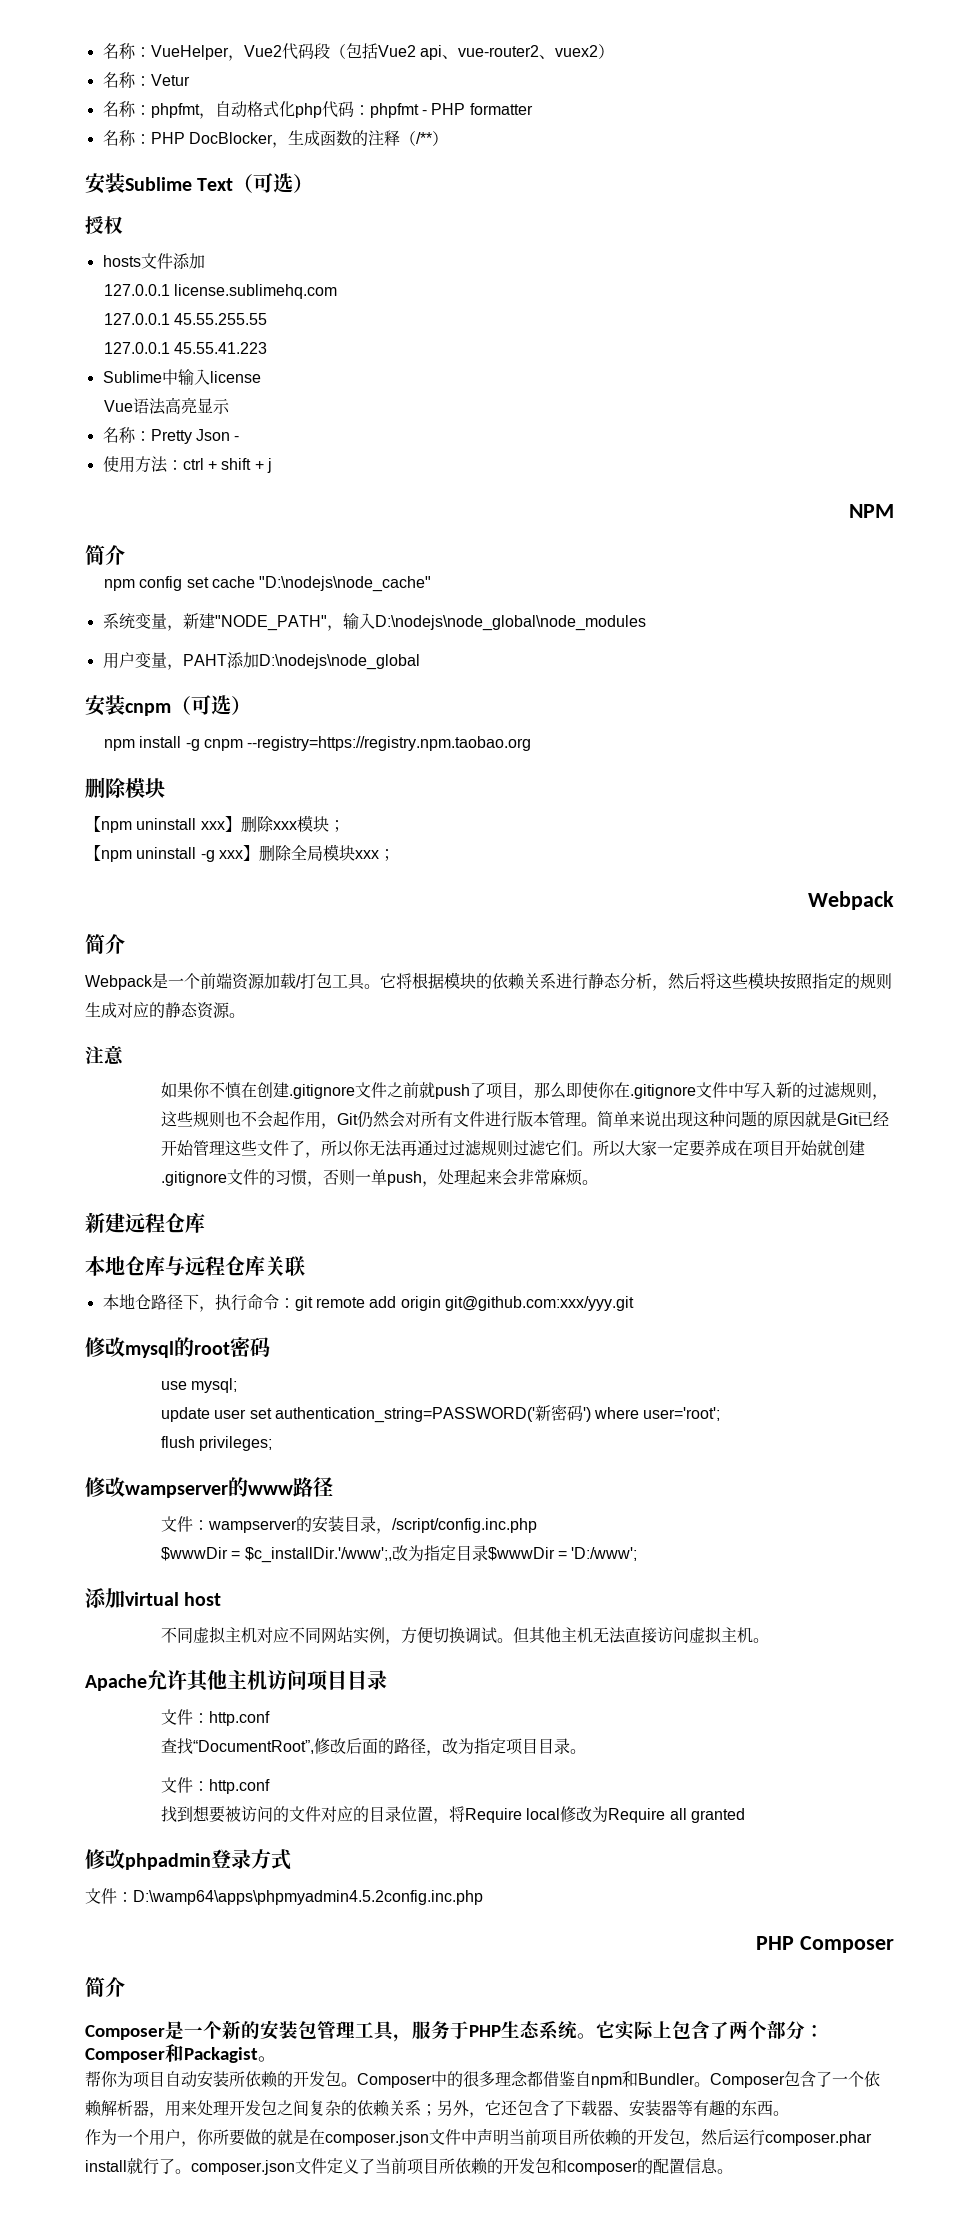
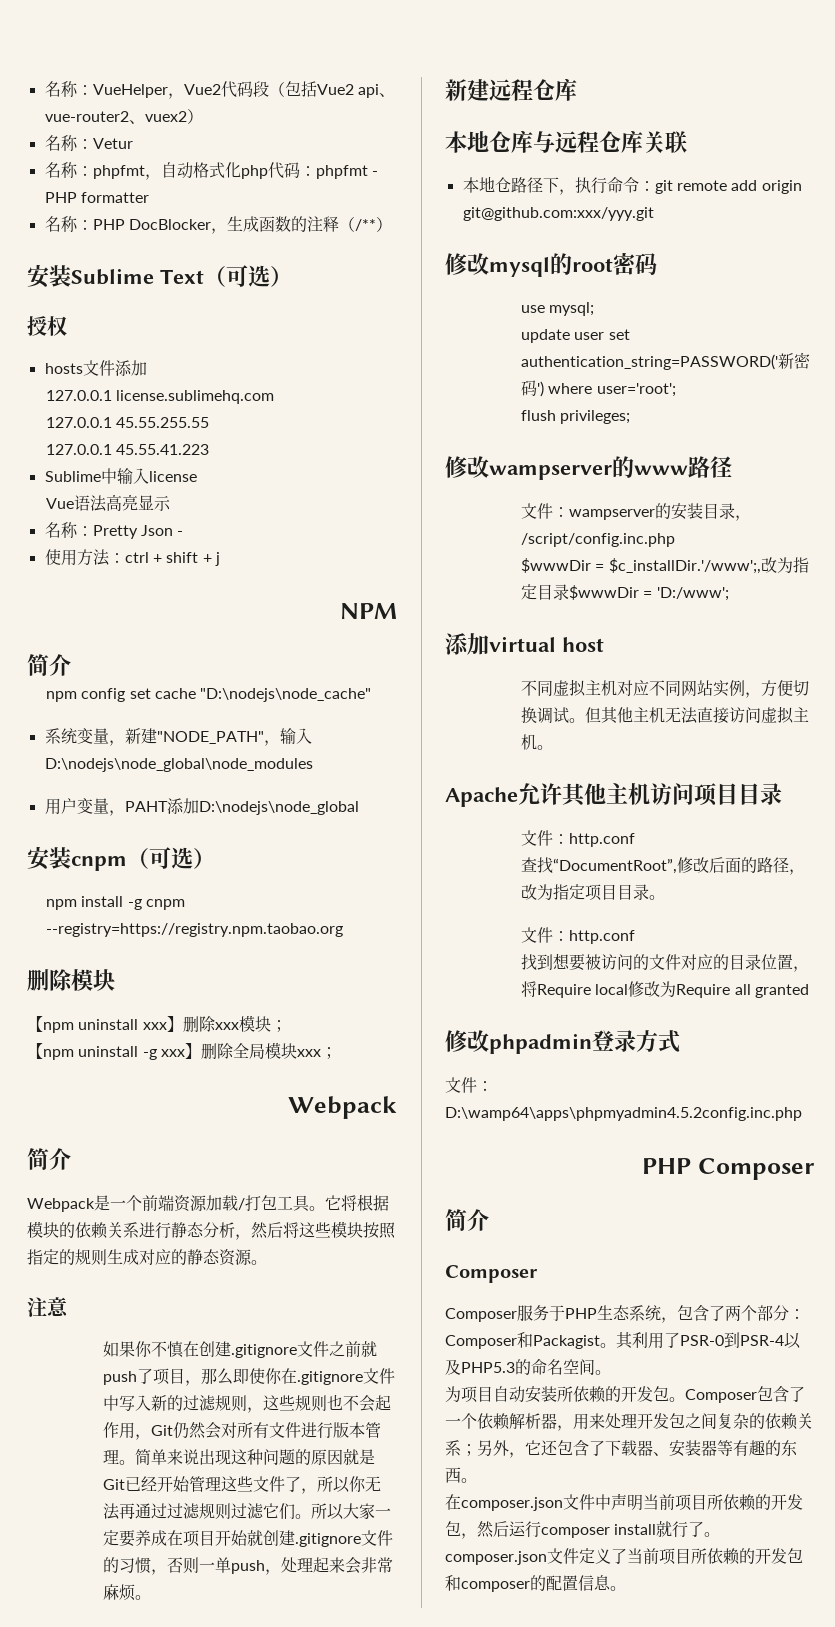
[165,2020,412,2042] 是一个新的安装包管理工具， -> [445,1308,517,1322] // Composer
[577,2021,672,2040] 。它实际上 -> [661,1317,677,1323] ，
[85,2071,118,2087] // 帮你 -> [616,1332,801,1349] [445,1359,611,1375] 其利用了PSR-0到PSR-4以及PHP5.3的命名空间。 //
[431,2071,785,2088] 中的很多理念都借鉴自npm和Bundler。Composer -> (757, 1396) none
[85,2129,309,2147] 作为一个用户，你所要做的就是 -> (477, 1480) none
[765,2131,872,2146] composer.phar -> [541,1527,610,1538] composer

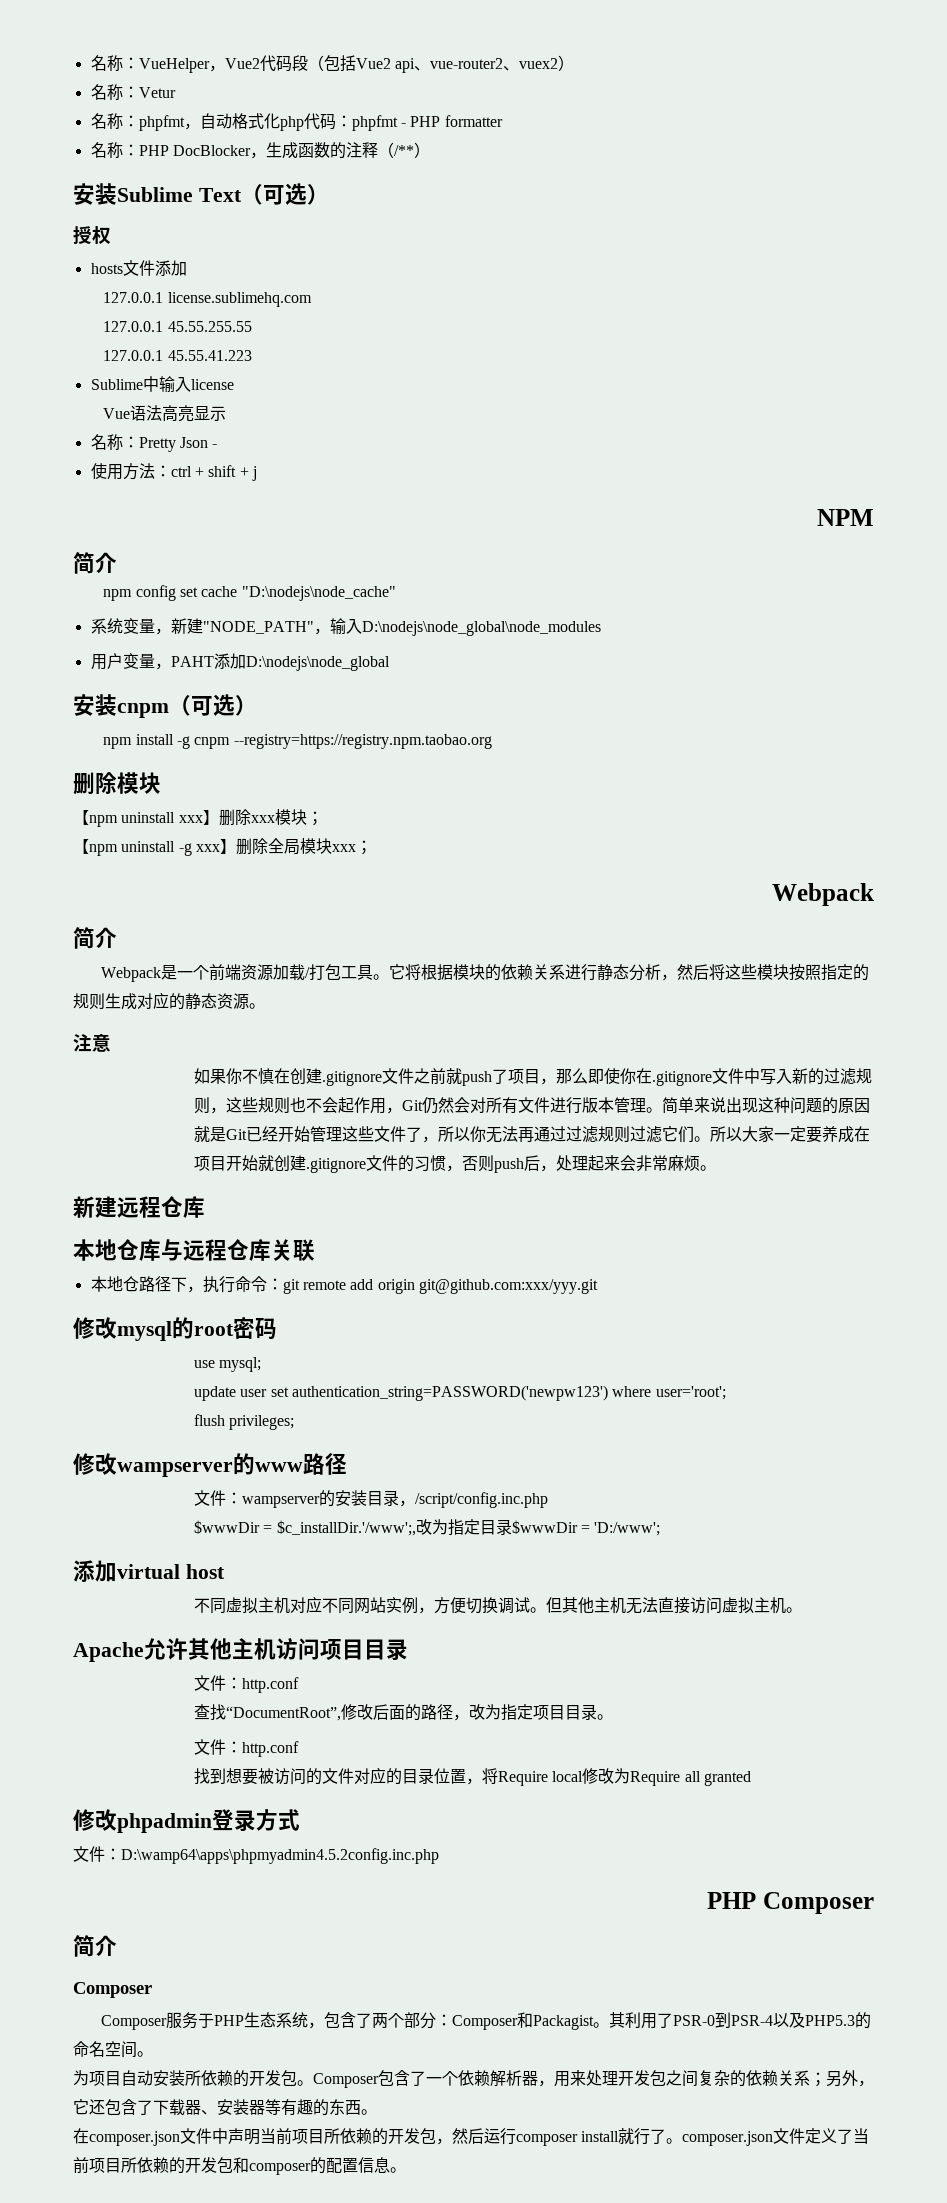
[199,1557,266,1574] 一单push -> [494,1155,541,1173] push后
[521,352,811,370] [521,380,545,397] authentication_string=PASSWORD('新密码') -> [292,1385,609,1401] authentication_string=PASSWORD('newpw123')

